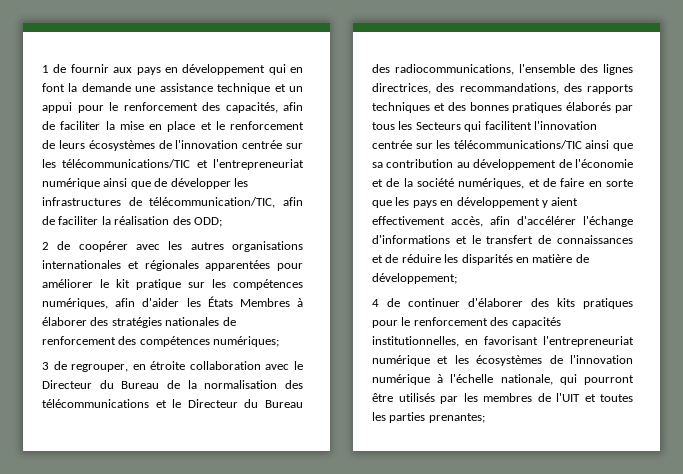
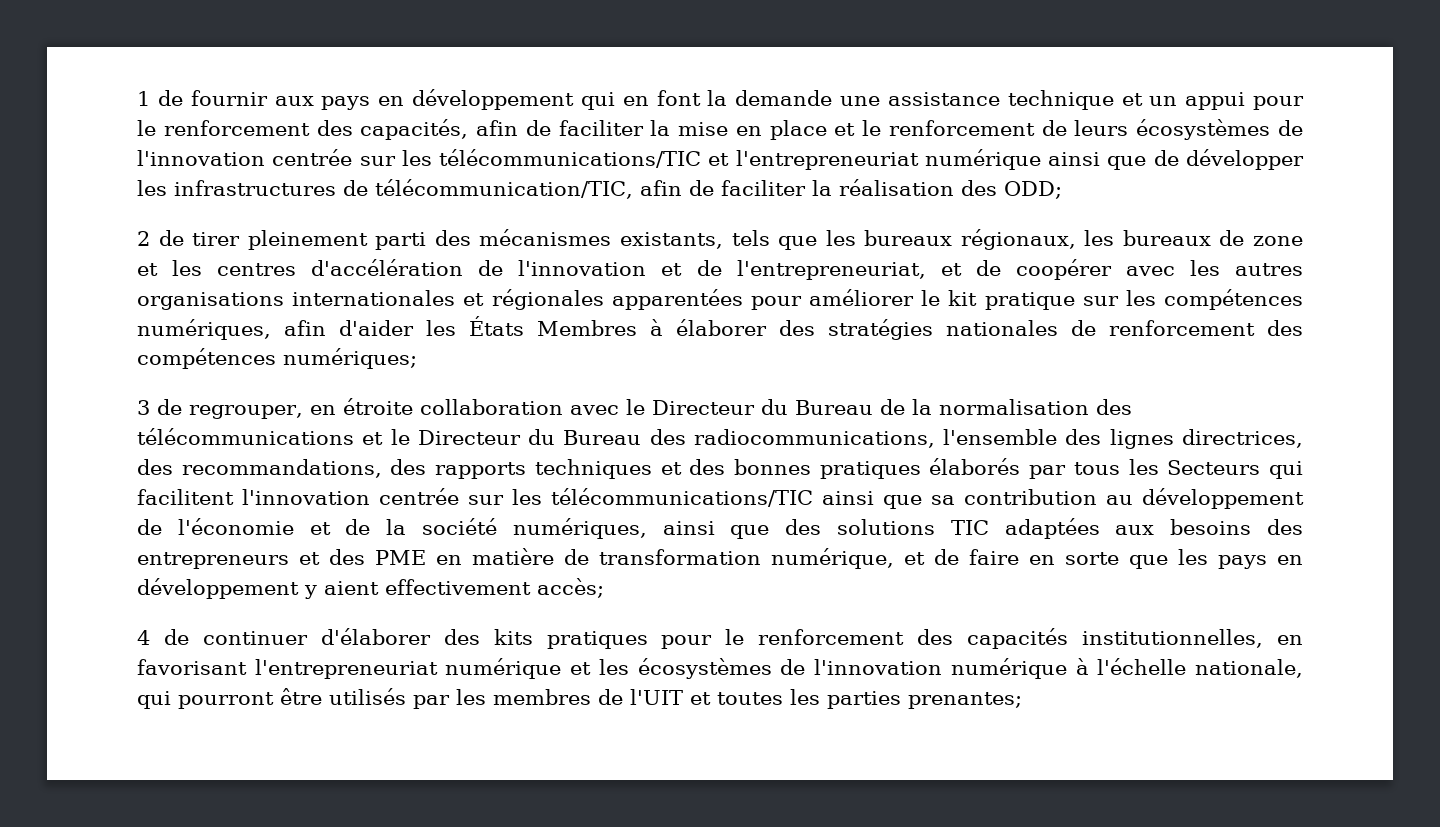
(71, 245) none -> [192,229,1303,250] [137,259,1001,280] tirer pleinement parti des mécanismes existants, tels que les bureaux régionaux, les bureaux de zone et les centres d'accélération de l'innovation et de l'entrepreneuriat, et de
(525, 183) none -> [662,518,1303,539] [137,548,894,569] ainsi que des solutions TIC adaptées aux besoins des entrepreneurs et des PME en matière de transformation numérique,
[451,216,633,227] [372,235,633,244] [372,254,589,265] [372,273,457,284] accès, afin d'accélérer l'échange d'informations et le transfert de connaissances et de réduire les disparités en matière de développement; -> [537,578,604,598] accès;

